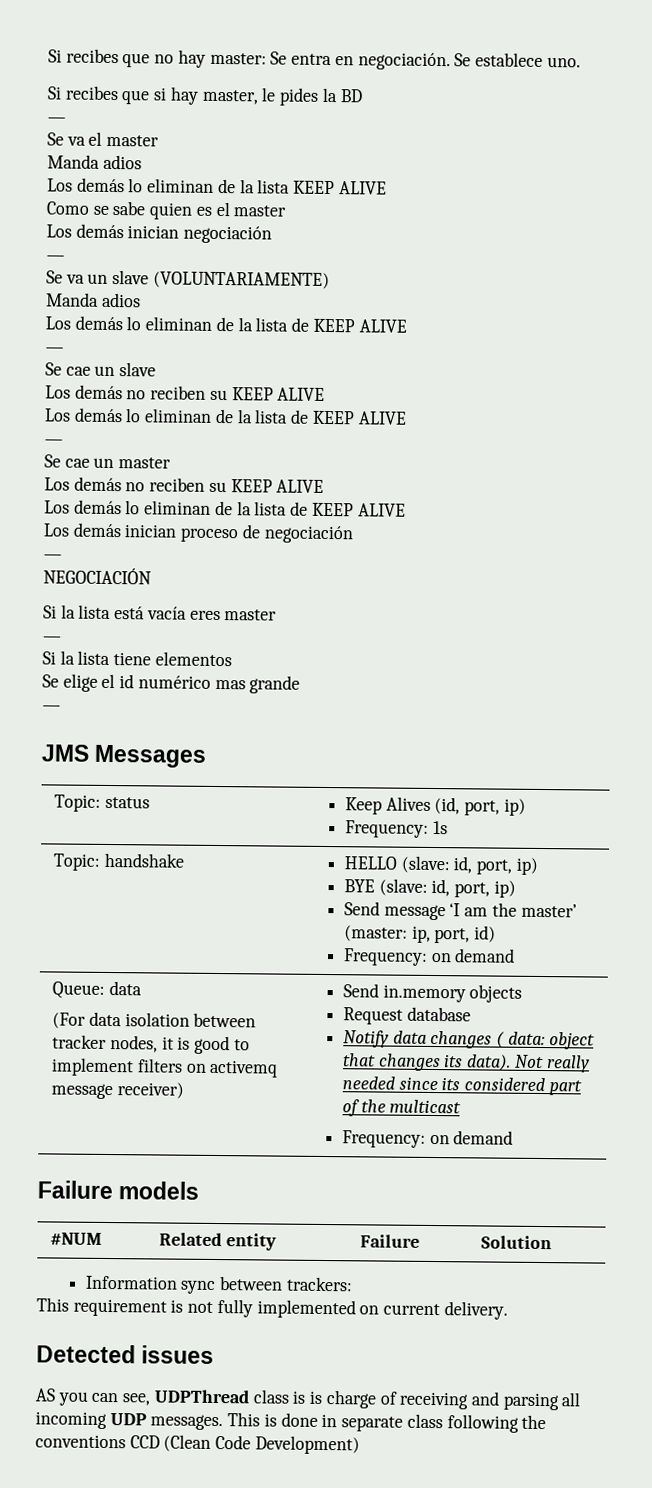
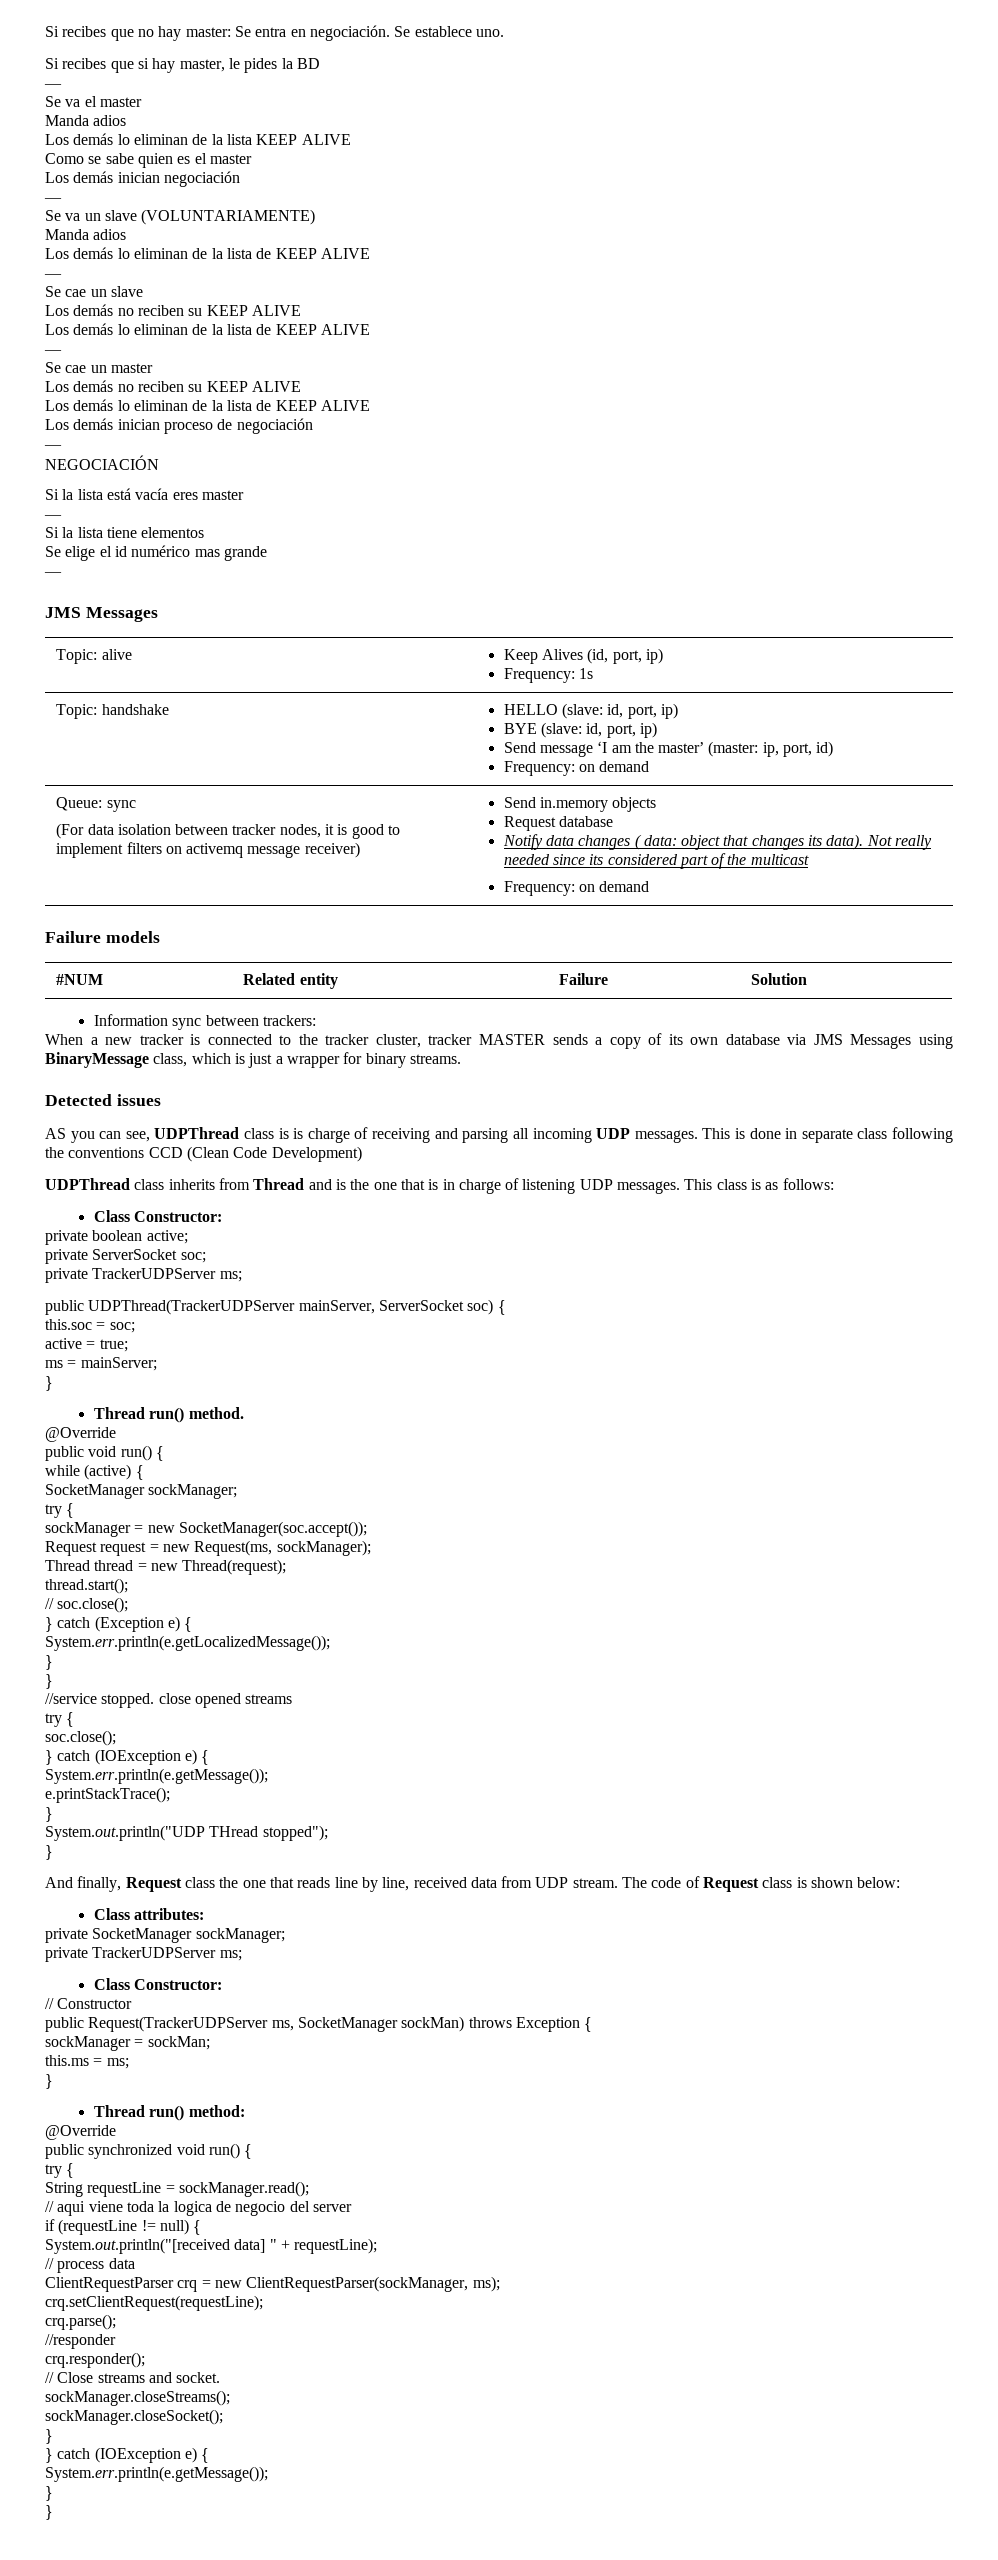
[104,796,150,809] status -> [101,649,132,660] alive
[108,981,142,996] data -> [106,800,136,812] sync
[36,1297,508,1320] This requirement is not fully implemented on current delivery. -> [45,1033,953,1049] [45,1052,461,1068] When a new tracker is connected to the tracker cluster, tracker MASTER sends a copy of its own database via JMS Messages using BinaryMessage class, which is just a wrapper for binary streams.
(360, 1445) none -> [45,1178,834,1194] [93,1210,223,1222] [45,1230,188,1245] [45,1249,206,1264] [45,1268,242,1283] [45,1299,506,1315] [45,1319,135,1333] [45,1338,128,1352] [45,1357,157,1371] [45,1376,53,1391] [93,1407,244,1423] [45,1427,116,1442] [45,1445,164,1461] [45,1464,144,1480] [45,1484,238,1499] [45,1503,75,1518] [45,1521,367,1537] [45,1540,371,1556] [45,1559,287,1575] [45,1578,128,1594] [45,1597,129,1613] [45,1616,193,1632] [45,1635,330,1651] [45,1655,53,1670] [45,1674,53,1689] [45,1693,293,1708] [45,1712,75,1727] [45,1730,116,1746] [45,1749,210,1765] [45,1768,268,1784] [45,1787,170,1803] [45,1807,53,1822] [45,1825,328,1841] [45,1845,53,1860] [45,1876,901,1892] [93,1908,205,1920] [45,1928,285,1943] [45,1947,242,1962] [93,1978,223,1990] [45,1998,133,2009] [45,2016,593,2032] [45,2036,210,2051] [45,2055,129,2069] [45,2074,53,2089] [93,2105,245,2121] [45,2125,116,2140] [45,2143,253,2159] [45,2163,75,2178] [45,2181,309,2197] [45,2201,352,2216] [45,2219,202,2235] [45,2238,378,2254] [45,2258,135,2273] [45,2276,500,2292] [45,2295,263,2311] [45,2314,116,2330] [45,2334,116,2349] [45,2352,145,2368] [45,2372,221,2383] [45,2390,230,2406] [45,2409,223,2425] [45,2429,53,2444] [45,2447,210,2463] [45,2466,268,2482] [45,2486,53,2501] [45,2505,53,2520] // UDPThread class inherits from Thread and is the one that is in charge of listening UDP messages. This class is as follows: // Class Constructor: // private boolean active; // private ServerSocket soc; // private TrackerUDPServer ms; // public UDPThread(TrackerUDPServer mainServer, ServerSocket soc) { // this.soc = soc; // active = true; // ms = mainServer; // } // Thread run() method. // @Override // public void run() { // while (active) { // SocketManager sockManager; // try { // sockManager = new SocketManager(soc.accept()); // Request request = new Request(ms, sockManager); // Thread thread = new Thread(request); // thread.start(); // // soc.close(); // } catch (Exception e) { // System.err.println(e.getLocalizedMessage()); // } // } // //service stopped. close opened streams // try { // soc.close(); // } catch (IOException e) { // System.err.println(e.getMessage()); // e.printStackTrace(); // } // System.out.println("UDP THread stopped"); // } // And finally, Request class the one that reads line by line, received data from UDP stream. The code of Request class is shown below: // Class attributes: // private SocketManager sockManager; // private TrackerUDPServer ms; // Class Constructor: // // Constructor // public Request(TrackerUDPServer ms, SocketManager sockMan) throws Exception { // sockManager = sockMan; // this.ms = ms; // } // Thread run() method: // @Override // public synchronized void run() { // try { // String requestLine = sockManager.read(); // // aqui viene toda la logica de negocio del server // if (requestLine != null) { // System.out.println("[received data] " + requestLine); // // process data // ClientRequestParser crq = new ClientRequestParser(sockManager, ms); // crq.setClientRequest(requestLine); // crq.parse(); // //responder // crq.responder(); // // Close streams and socket. // sockManager.closeStreams(); // sockManager.closeSocket(); // } // } catch (IOException e) { // System.err.println(e.getMessage()); // } // }

